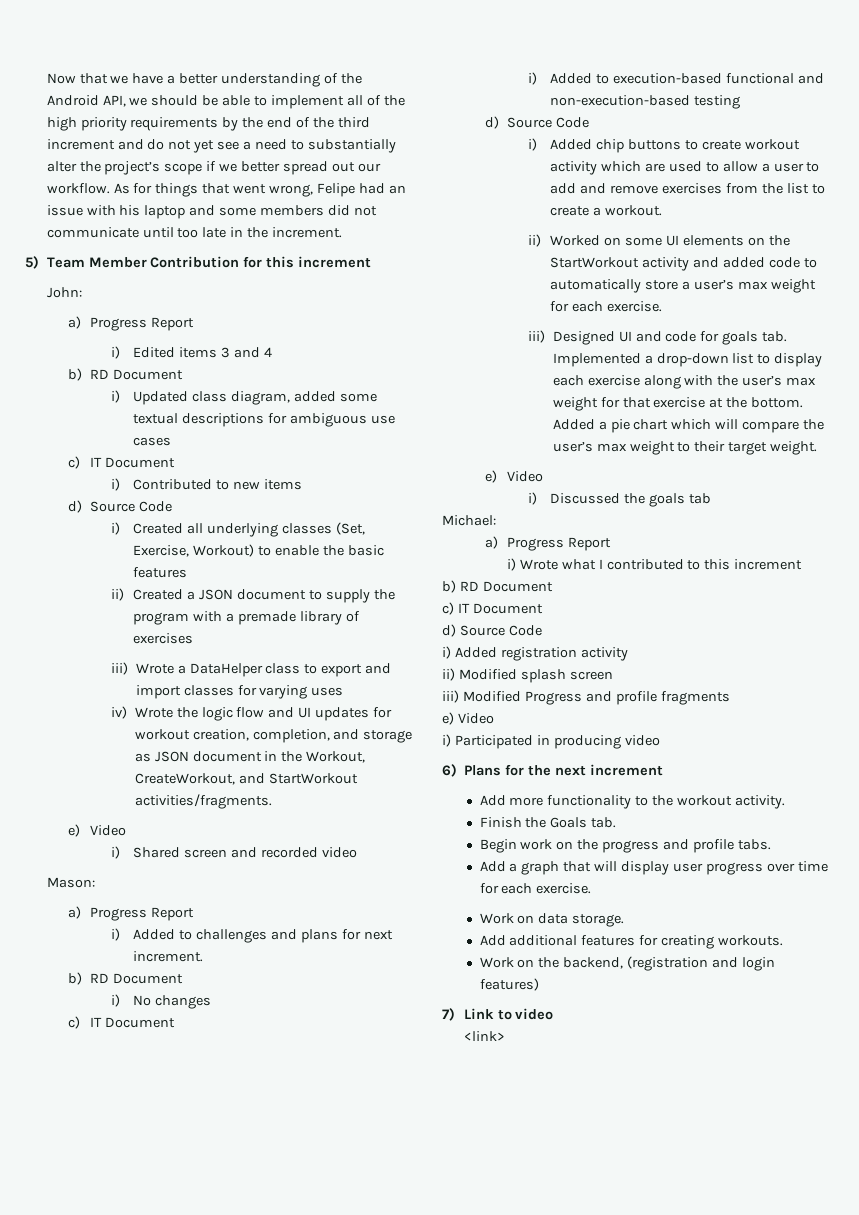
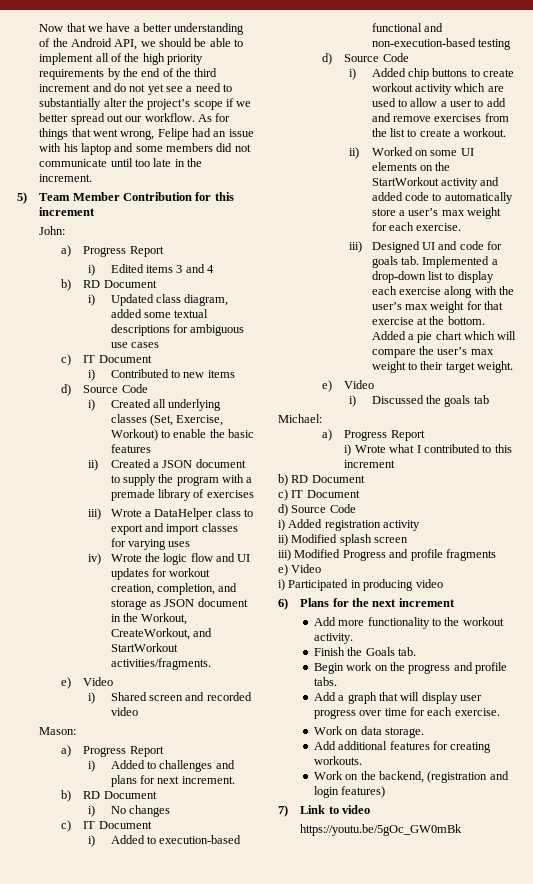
[463,1031,505,1041] <link> -> [300,824,463,836] https://youtu.be/5gOc_GW0mBk

